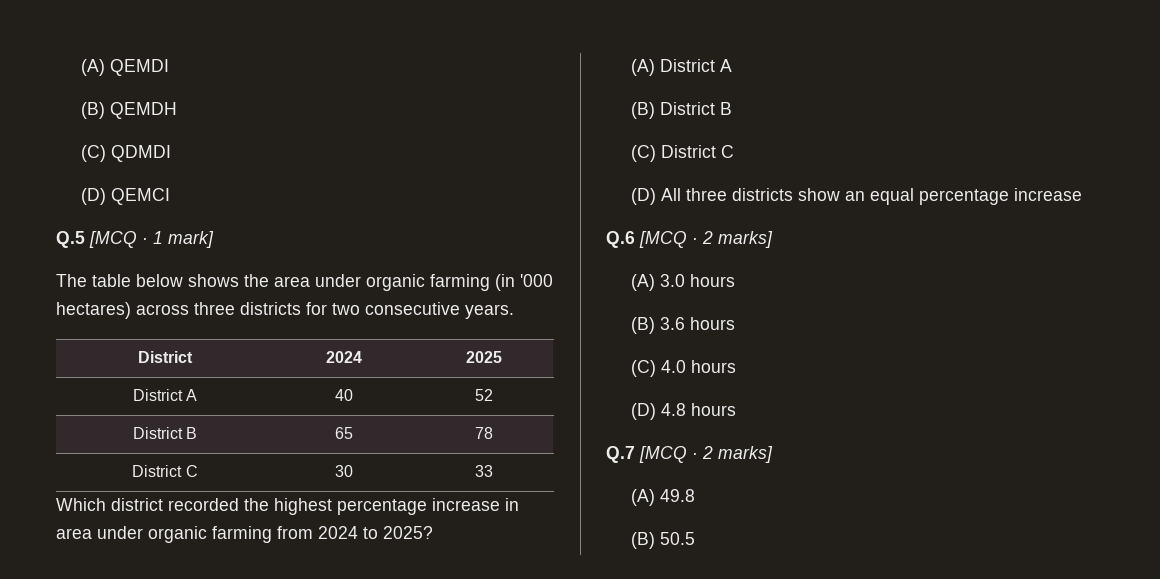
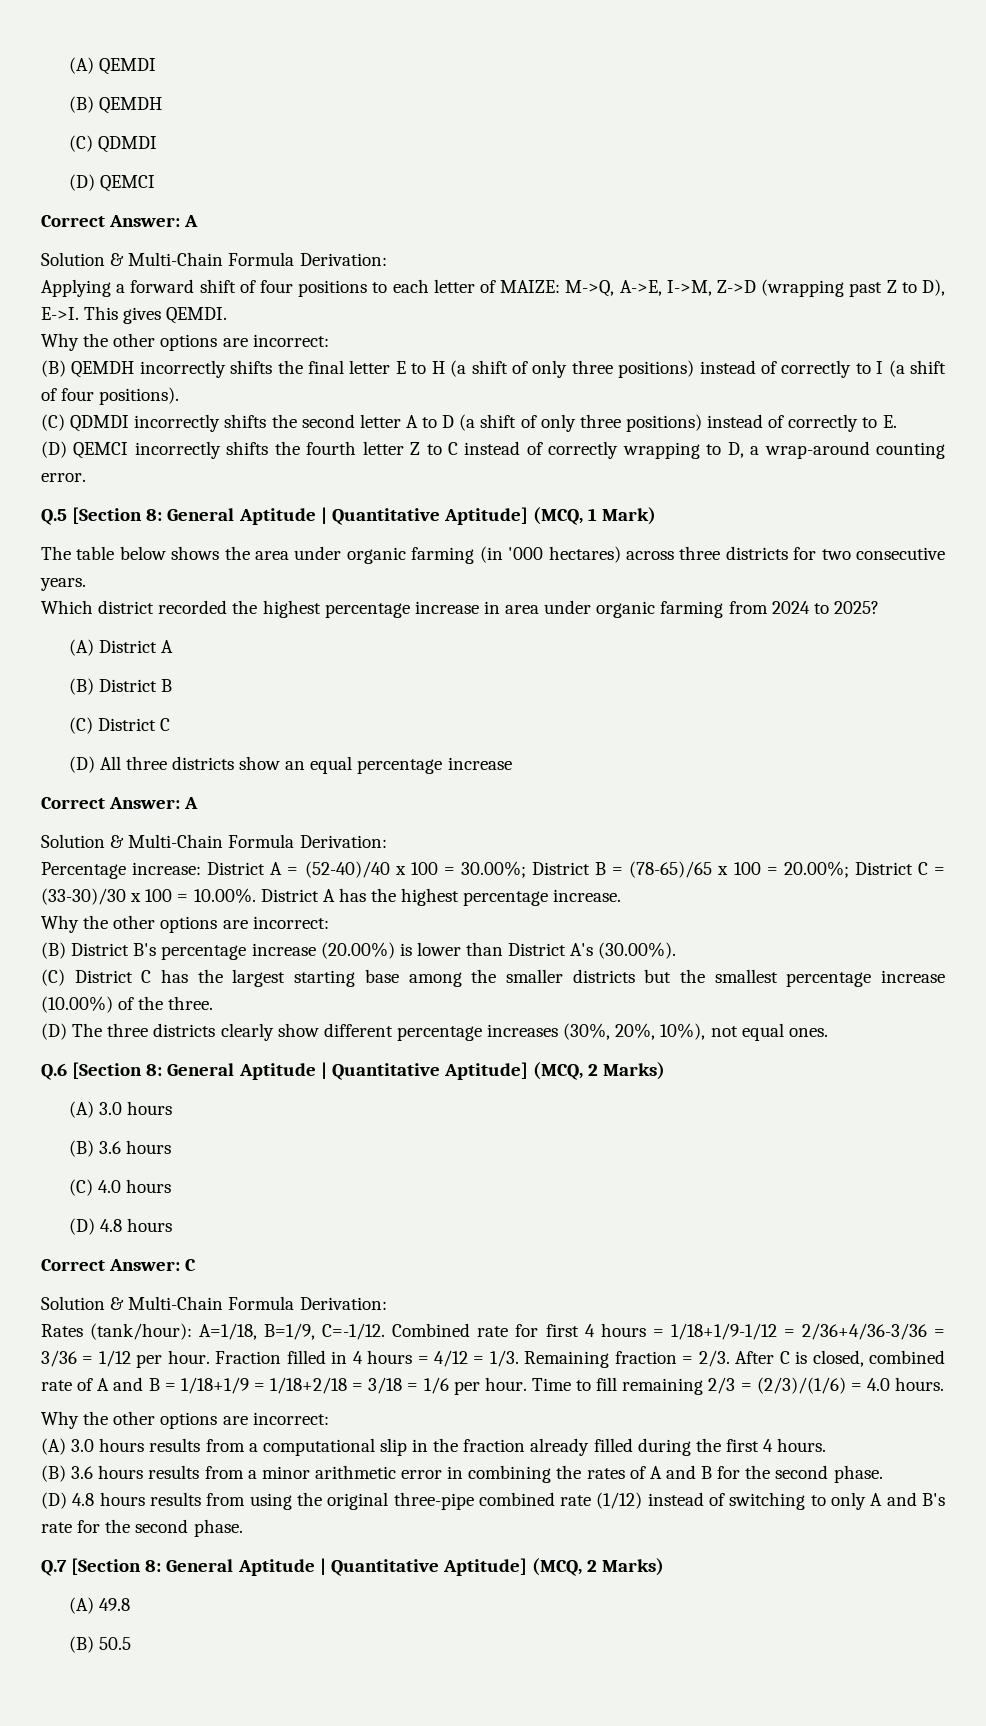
[56,231,214,248] Q.5 [MCQ · 1 mark] -> [41,215,199,227] [41,252,387,266] [41,279,946,297] [41,306,228,324] [41,333,329,351] [41,360,946,378] [41,387,180,405] [41,414,897,432] [41,441,946,459] [41,473,86,482] [41,507,657,525] Correct Answer: A // Solution & Multi-Chain Formula Derivation: // Applying a forward shift of four positions to each letter of MAIZE: M->Q, A->E, I->M, Z->D (wrapping past Z to D), E->I. This gives QEMDI. // Why the other options are incorrect: // (B) QEMDH incorrectly shifts the final letter E to H (a shift of only three positions) instead of correctly to I (a shift of four positions). // (C) QDMDI incorrectly shifts the second letter A to D (a shift of only three positions) instead of correctly to E. // (D) QEMCI incorrectly shifts the fourth letter Z to C instead of correctly wrapping to D, a wrap-around counting error. // Q.5 [Section 8: General Aptitude | Quantitative Aptitude] (MCQ, 1 Mark)
[138,351,193,363] [325,351,362,363] [465,351,502,363] [132,389,198,401] [334,389,353,401] [474,389,493,401] [132,427,198,439] [334,427,353,439] [474,427,493,439] [132,465,198,477] [334,465,353,477] [474,465,493,477] // District | 2024 | 2025 // District A | 40 | 52 // District B | 65 | 78 // District C | 30 | 33 -> (86, 584) none
[606,231,773,248] Q.6 [MCQ · 2 marks] -> [41,797,199,809] [41,834,387,848] [41,861,946,879] [41,888,622,906] [41,915,329,933] [41,942,677,960] [41,969,945,987] [41,996,214,1013] [41,1023,828,1041] [41,1062,666,1080] Correct Answer: A // Solution & Multi-Chain Formula Derivation: // Percentage increase: District A = (52-40)/40 x 100 = 30.00%; District B = (78-65)/65 x 100 = 20.00%; District C = (33-30)/30 x 100 = 10.00%. District A has the highest percentage increase. // Why the other options are incorrect: // (B) District B's percentage increase (20.00%) is lower than District A's (30.00%). // (C) District C has the largest starting base among the smaller districts but the smallest percentage increase (10.00%) of the three. // (D) The three districts clearly show different percentage increases (30%, 20%, 10%), not equal ones. // Q.6 [Section 8: General Aptitude | Quantitative Aptitude] (MCQ, 2 Marks)
[606,446,773,463] Q.7 [MCQ · 2 marks] -> [41,1259,197,1271] [41,1296,387,1310] [41,1323,946,1340] [41,1350,946,1368] [41,1377,945,1395] [41,1411,329,1429] [41,1438,827,1456] [41,1465,883,1483] [41,1492,945,1510] [41,1519,243,1537] [41,1558,665,1576] Correct Answer: C // Solution & Multi-Chain Formula Derivation: // Rates (tank/hour): A=1/18, B=1/9, C=-1/12. Combined rate for first 4 hours = 1/18+1/9-1/12 = 2/36+4/36-3/36 = 3/36 = 1/12 per hour. Fraction filled in 4 hours = 4/12 = 1/3. Remaining fraction = 2/3. After C is closed, combined rate of A and B = 1/18+1/9 = 1/18+2/18 = 3/18 = 1/6 per hour. Time to fill remaining 2/3 = (2/3)/(1/6) = 4.0 hours. // Why the other options are incorrect: // (A) 3.0 hours results from a computational slip in the fraction already filled during the first 4 hours. // (B) 3.6 hours results from a minor arithmetic error in combining the rates of A and B for the second phase. // (D) 4.8 hours results from using the original three-pipe combined rate (1/12) instead of switching to only A and B's rate for the second phase. // Q.7 [Section 8: General Aptitude | Quantitative Aptitude] (MCQ, 2 Marks)

